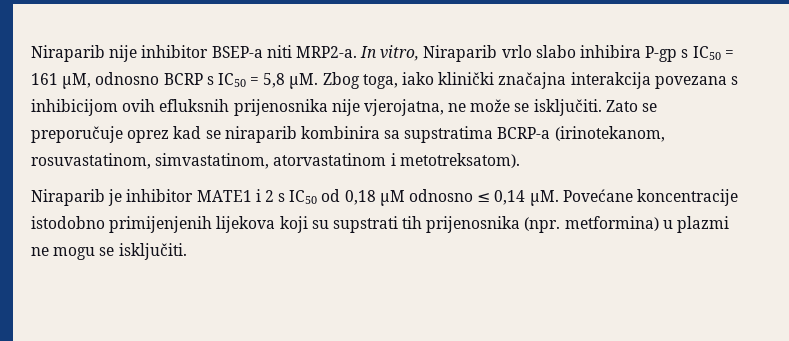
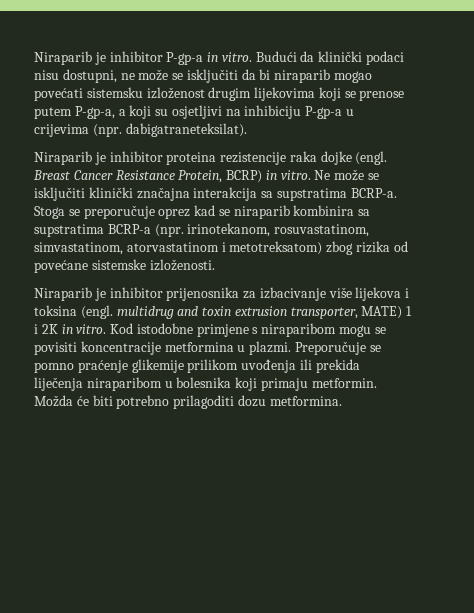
[31,45,734,62] [31,72,738,89] [31,99,638,116] Niraparib nije inhibitor BSEP-a niti MRP2-a. In vitro, Niraparib vrlo slabo inhibira P-gp s IC50 = 161 µM, odnosno BCRP s IC50 = 5,8 µM. Zbog toga, iako klinički značajna interakcija povezana s inhibicijom ovih efluksnih prijenosnika nije vjerojatna, ne može se isključiti. Zato -> [34,51,405,65] [34,69,373,83] [34,87,405,101] [34,105,355,119] [34,123,247,137] [34,151,388,165] [33,169,380,183] [34,187,397,201] [34,206,65,219] Niraparib je inhibitor P-gp-a in vitro. Budući da klinički podaci nisu dostupni, ne može se isključiti da bi niraparib mogao povećati sistemsku izloženost drugim lijekovima koji se prenose putem P-gp-a, a koji su osjetljivi na inhibiciju P-gp-a u crijevima (npr. dabigatraneteksilat). // Niraparib je inhibitor proteina rezistencije raka dojke (engl. Breast Cancer Resistance Protein, BCRP) in vitro. Ne može se isključiti klinički značajna interakcija sa supstratima BCRP-a. Stoga
[554,126,665,142] (irinotekanom, -> [154,223,271,237] (npr. irinotekanom,
[399,153,520,168] [31,189,738,206] [31,216,730,233] [31,243,187,260] metotreksatom). // Niraparib je inhibitor MATE1 i 2 s IC50 od 0,18 µM odnosno ≤ 0,14 µM. Povećane koncentracije istodobno primijenjenih lijekova koji su supstrati tih prijenosnika (npr. metformina) u plazmi ne mogu se isključiti. -> [229,241,408,255] [34,259,215,273] [34,287,410,301] [34,305,413,319] [34,323,386,337] [34,341,381,355] [34,359,360,373] [34,377,377,391] [34,395,342,409] metotreksatom) zbog rizika od povećane sistemske izloženosti. // Niraparib je inhibitor prijenosnika za izbacivanje više lijekova i toksina (engl. multidrug and toxin extrusion transporter, MATE) 1 i 2K in vitro. Kod istodobne primjene s niraparibom mogu se povisiti koncentracije metformina u plazmi. Preporučuje se pomno praćenje glikemije prilikom uvođenja ili prekida liječenja niraparibom u bolesnika koji primaju metformin. Možda će biti potrebno prilagoditi dozu metformina.

